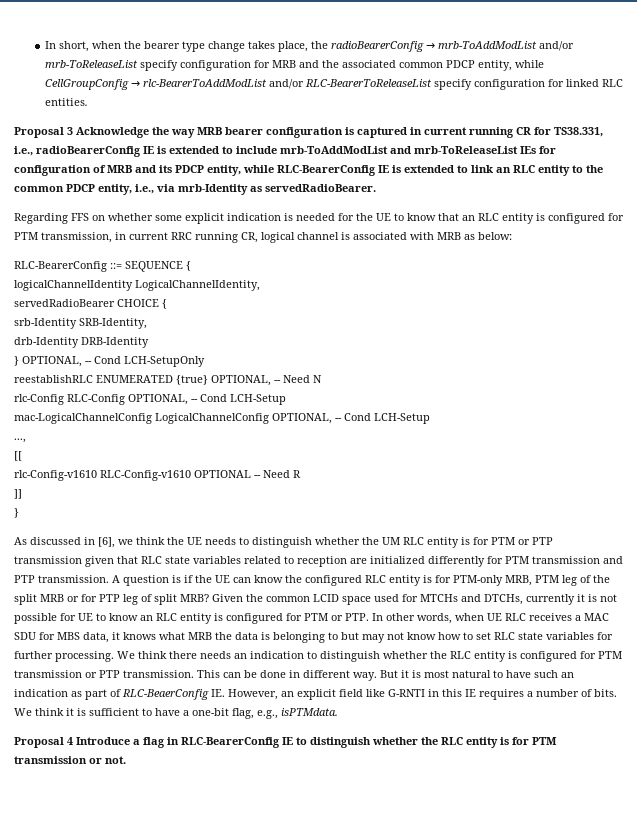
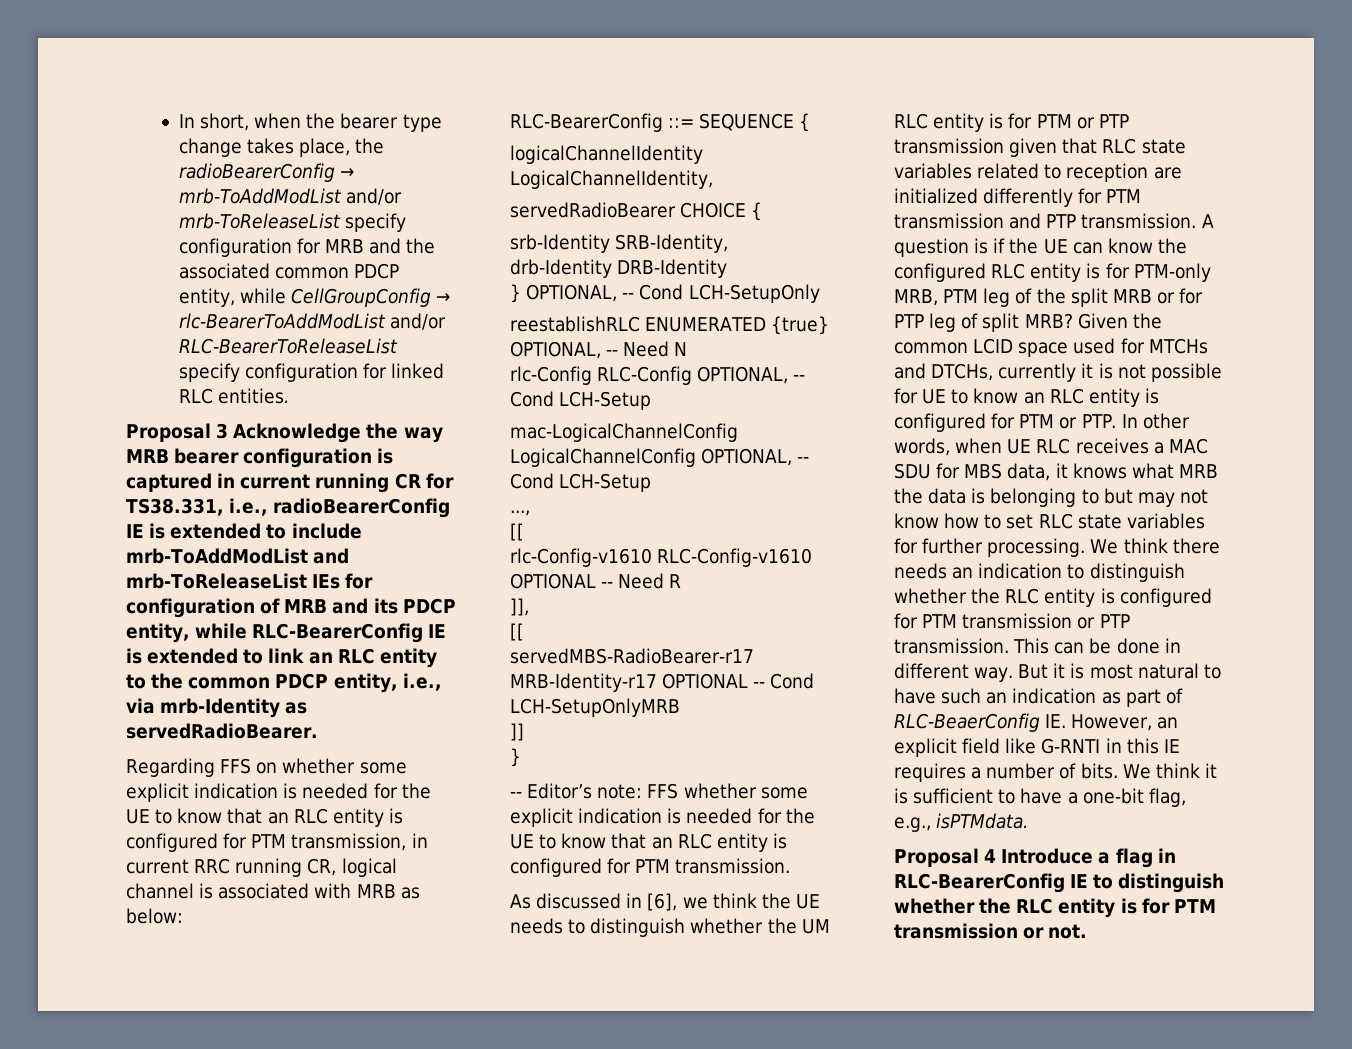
[14,489,22,499] [14,508,19,518] ]] // } -> [510,598,529,616] [510,623,524,641] [510,648,754,664] [510,673,815,692] [510,698,680,717] [510,723,524,741] [510,748,521,767] [510,783,808,799] [510,808,815,827] [510,833,787,852] [510,858,791,877] ]], // [[ // servedMBS-RadioBearer-r17 MRB-Identity-r17 OPTIONAL -- Cond LCH-SetupOnlyMRB // ]] // } // -- Editor’s note: FFS whether some explicit indication is needed for the UE to know that an RLC entity is configured for PTM transmission.

